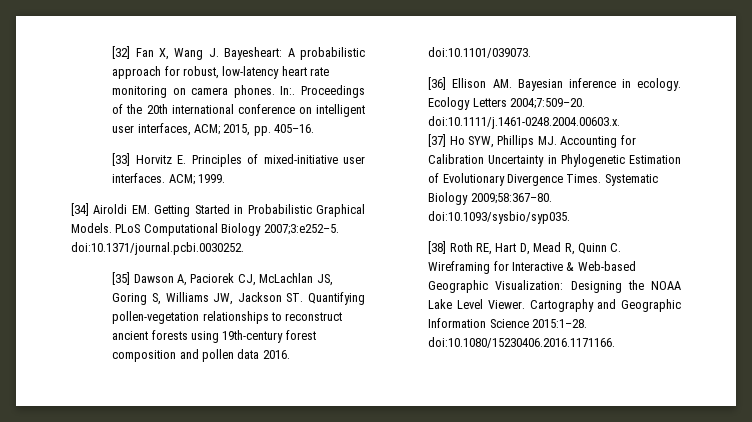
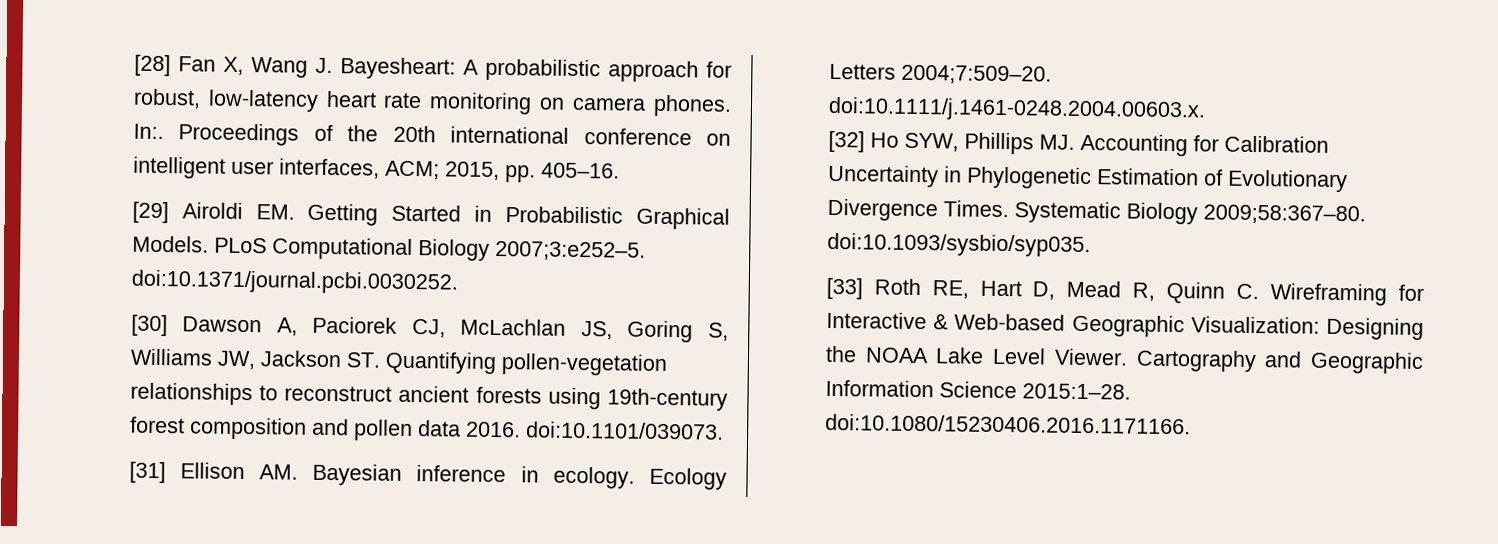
[112,46,131,59] [32] -> [133,54,171,77] [28]
[112,153,365,167] [112,173,226,185] [71,203,89,216] [33] Horvitz E. Principles of mixed-initiative user interfaces. ACM; 1999. // [34] -> [131,201,169,224] [29]
[112,272,131,285] [35] -> [130,314,168,337] [30]
[428,77,447,90] [36] -> [128,461,166,484] [31]
[428,134,447,147] [37] -> [827,130,865,153] [32]
[428,241,447,254] [38] -> [825,277,863,300] [33]

